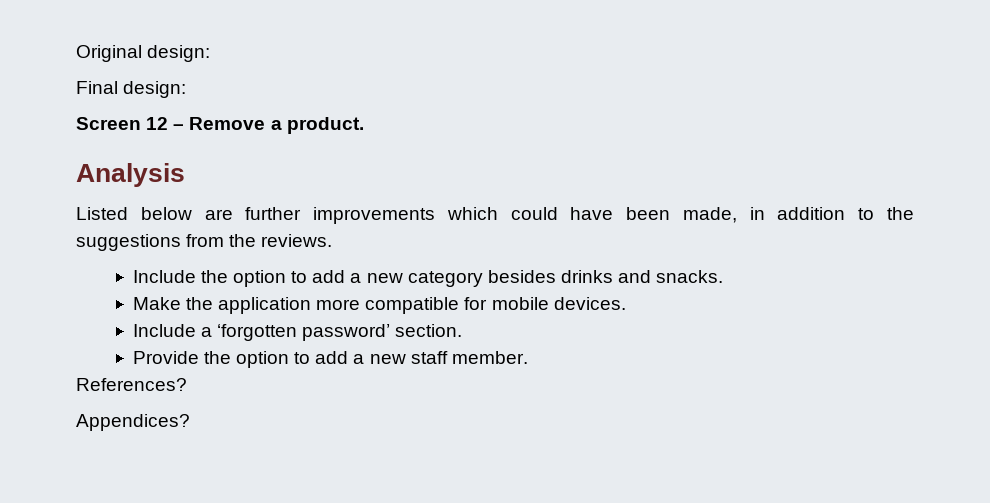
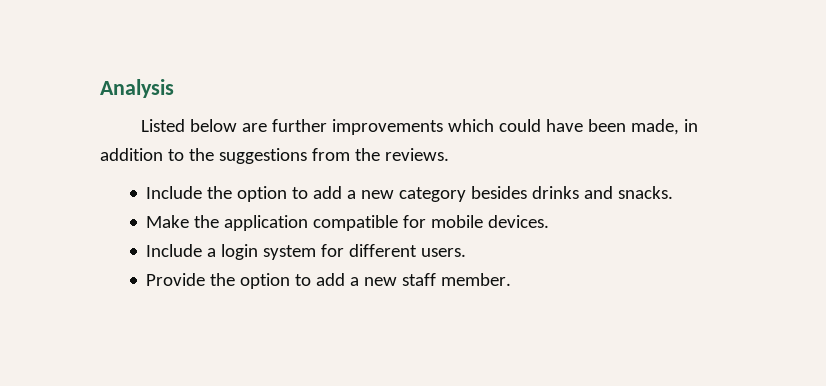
[76,45,211,62] [76,81,187,98] [76,117,364,134] Original design: // Final design: // Screen 12 – Remove a product. // -> (100, 88) none
[316,299,361,310] more -> (309, 223) none
[217,324,463,341] ‘forgotten password’ section. -> [221,244,467,260] login system for different users.
[76,378,187,391] [76,414,190,431] // References? // Appendices? -> (512, 279) none

